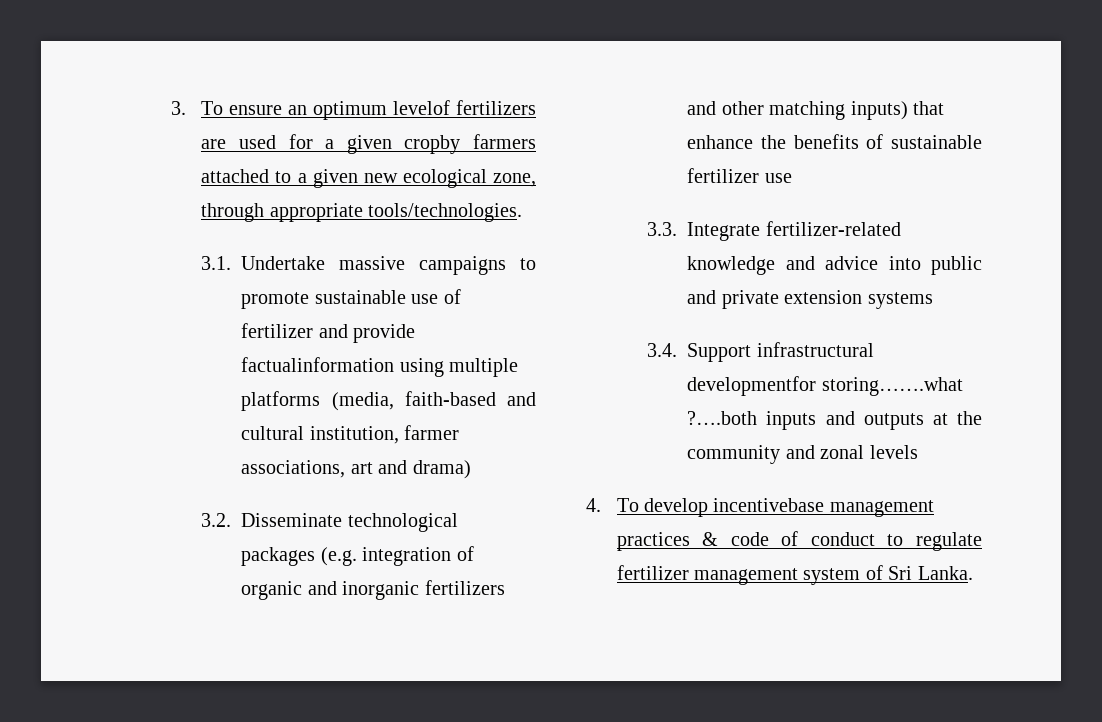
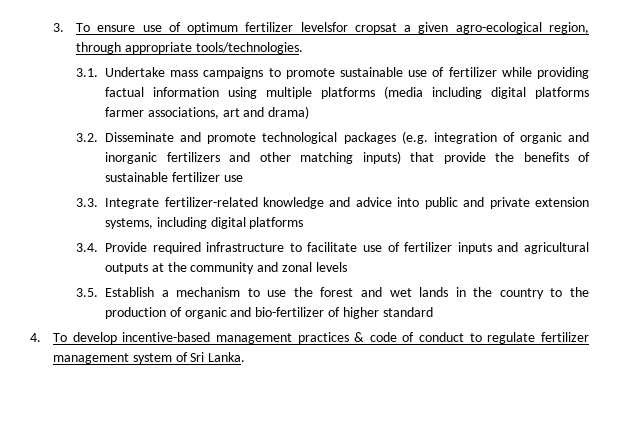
[288,100,536,120] [201,134,537,154] [201,169,536,188] an optimum levelof fertilizers are used for a given cropby farmers attached to a given new ecological zone, -> [142,22,589,34] use of optimum fertilizer levelsfor cropsat a given agro-ecological region,
[339,256,406,270] massive -> [170,70,199,77] mass
[318,324,416,343] [241,357,519,377] [241,391,536,411] [241,426,399,444] and provide factualinformation using multiple platforms (media, faith-based and cultural institution, -> [501,67,589,79] [105,86,590,99] while providing factual information using multiple platforms (media including digital platforms
(343, 520) none -> [180,132,257,144] and promote
[687,135,754,149] enhance -> [443,152,486,164] provide
[867,292,933,309] [647,342,874,362] [687,376,963,396] [687,411,758,425] systems // 3.4. Support infrastructural developmentfor storing…….what ?….both -> [105,217,304,229] [76,242,453,254] systems, including digital platforms // 3.4. Provide required infrastructure to facilitate use of fertilizer
(855, 418) none -> [523,242,589,254] agricultural
(918, 452) none -> [76,287,589,299] [105,307,433,319] // 3.5. Establish a mechanism to use the forest and wet lands in the country to the production of organic and bio-fertilizer of higher standard
[713,498,825,512] incentivebase -> [122,332,211,342] incentive-based

